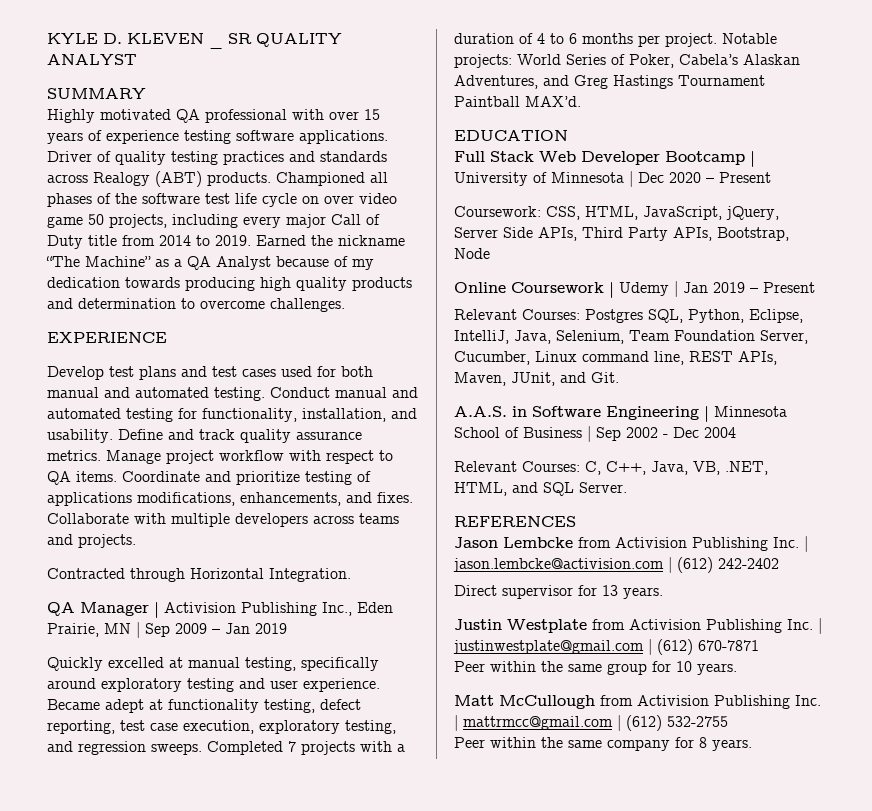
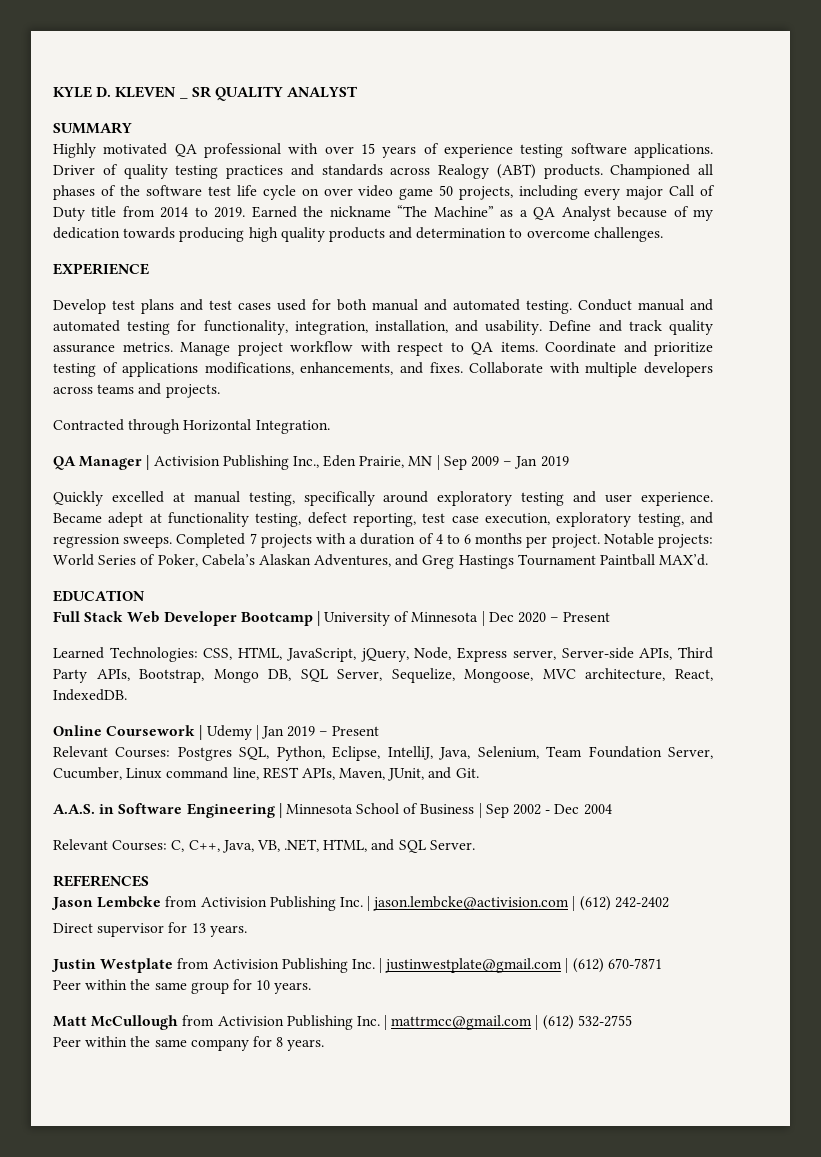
(297, 415) none -> [294,321,368,335] integration,
[454,206,541,217] Coursework: -> [53,647,198,662] Learned Technologies:
[454,227,533,238] Server Side -> [414,647,634,662] Node, Express server, Server-side
[454,248,490,259] Node -> [213,668,713,683] [53,689,127,701] Mongo DB, SQL Server, Sequelize, Mongoose, MVC architecture, React, IndexedDB.

